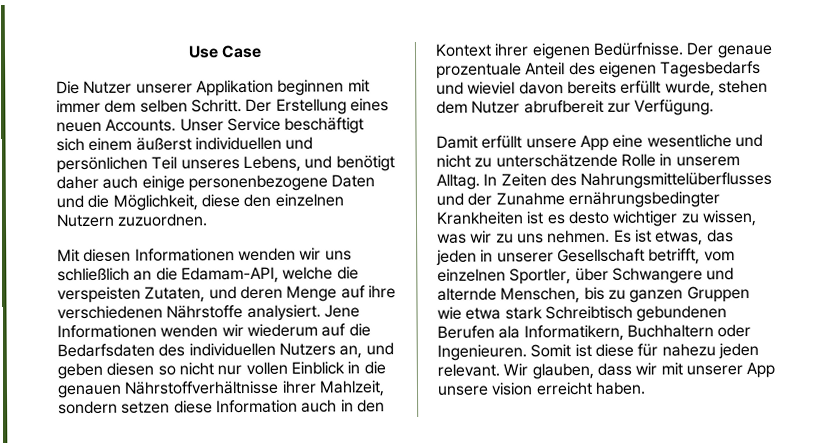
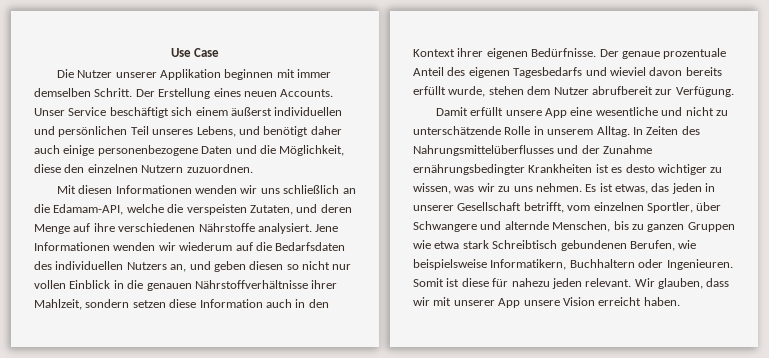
[104,99,188,113] dem selben -> [34,88,91,97] demselben
[437,325,521,339] Berufen ala -> [629,240,697,251] [413,259,487,270] Berufen, wie beispielsweise
[491,382,534,396] vision -> [562,297,595,306] Vision

